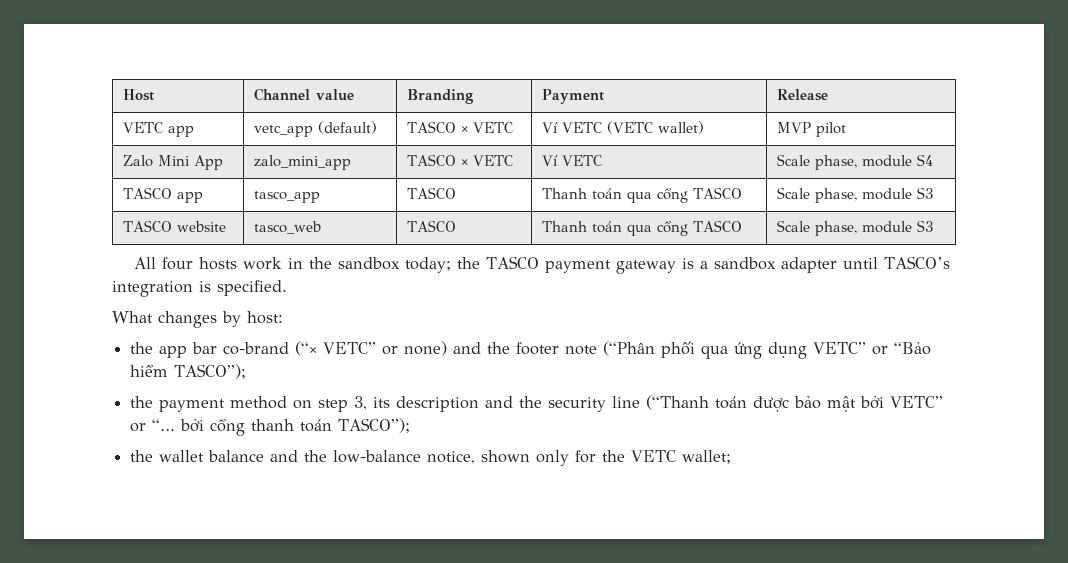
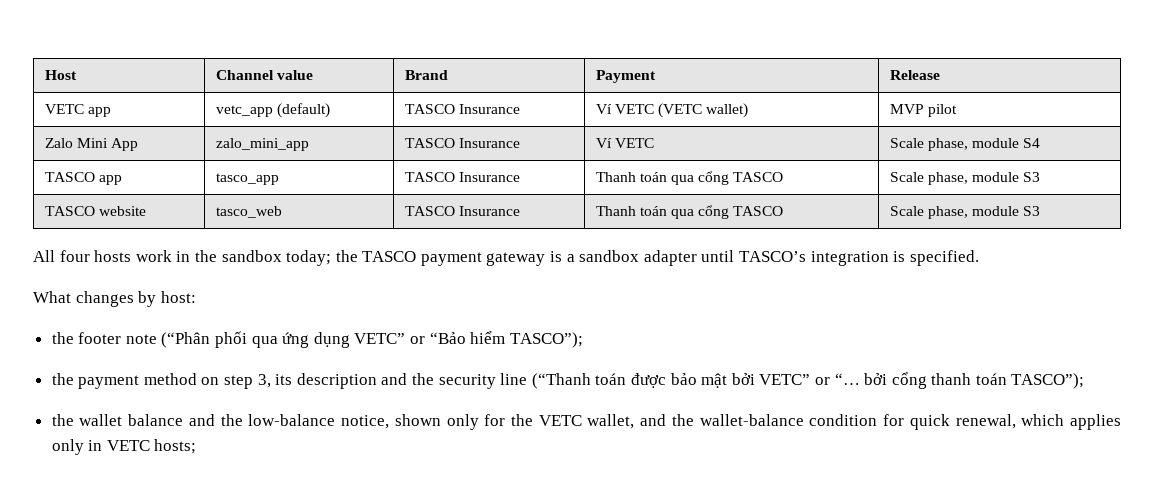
[406,89,474,104] Branding -> [404,70,448,80] Brand
[460,122,513,133] × VETC -> [458,104,520,114] Insurance
[460,155,513,166] × VETC -> [458,138,520,148] Insurance
(456, 193) none -> [458,172,520,182] Insurance
(456, 226) none -> [458,206,520,216] Insurance
[159,341,511,358] app bar co-brand (“× VETC” or none) and the -> (74, 338) none
[682,450,732,464] wallet; -> [587,414,1121,430] [51,439,197,455] wallet, and the wallet-balance condition for quick renewal, which applies only in VETC hosts;

